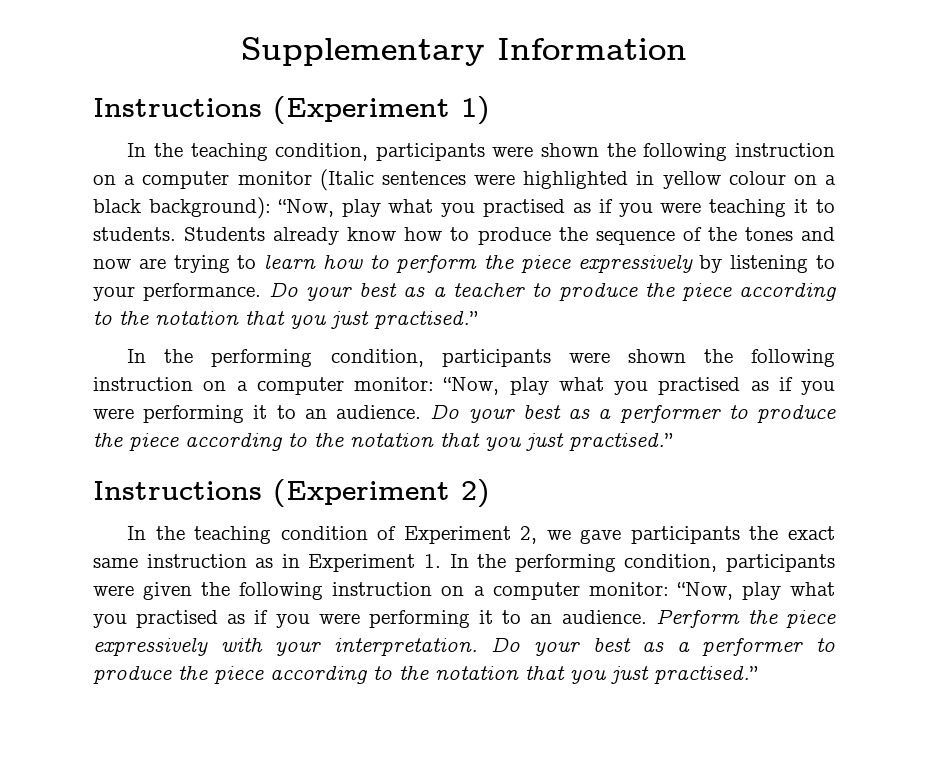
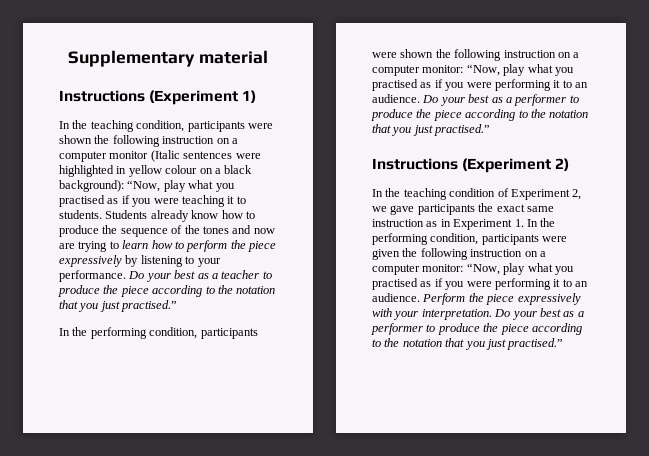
[497,38,687,60] Information -> [198,50,268,64] material

